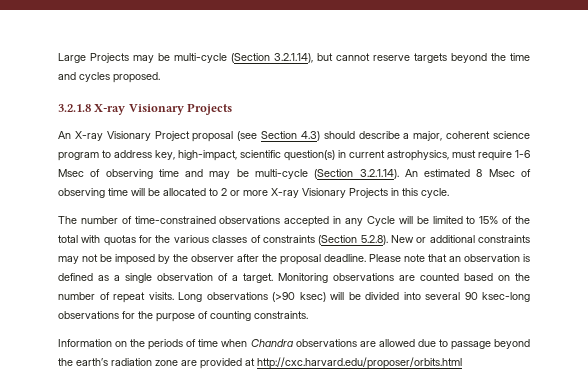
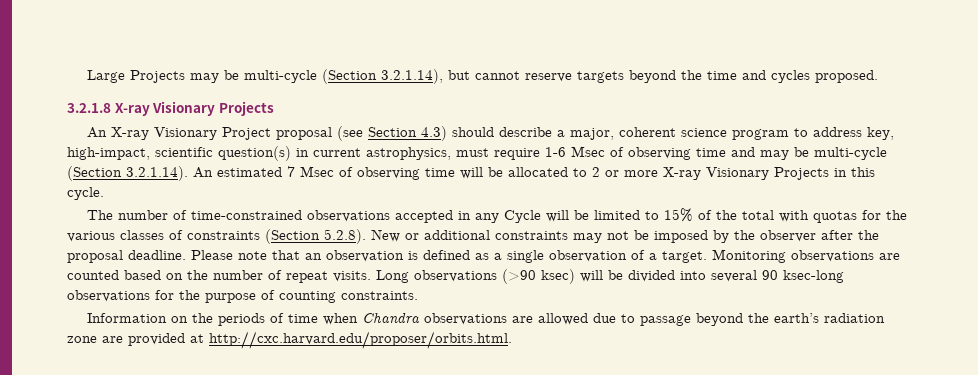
[476,169,483,177] 8 -> [287,166,295,177] 7
[257,357,462,369] http://cxc.harvard.edu/proposer/orbits.html -> [209,331,512,349] http://cxc.harvard.edu/proposer/orbits.html.

